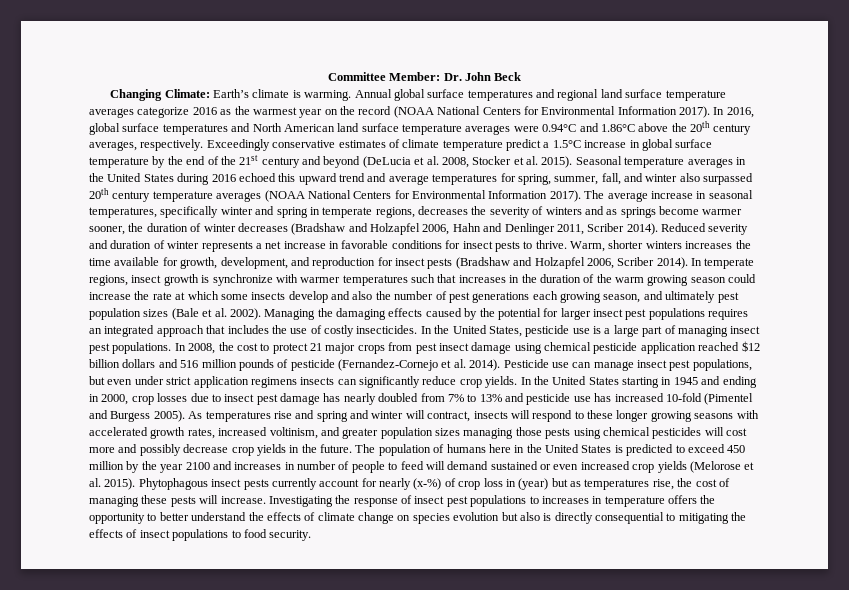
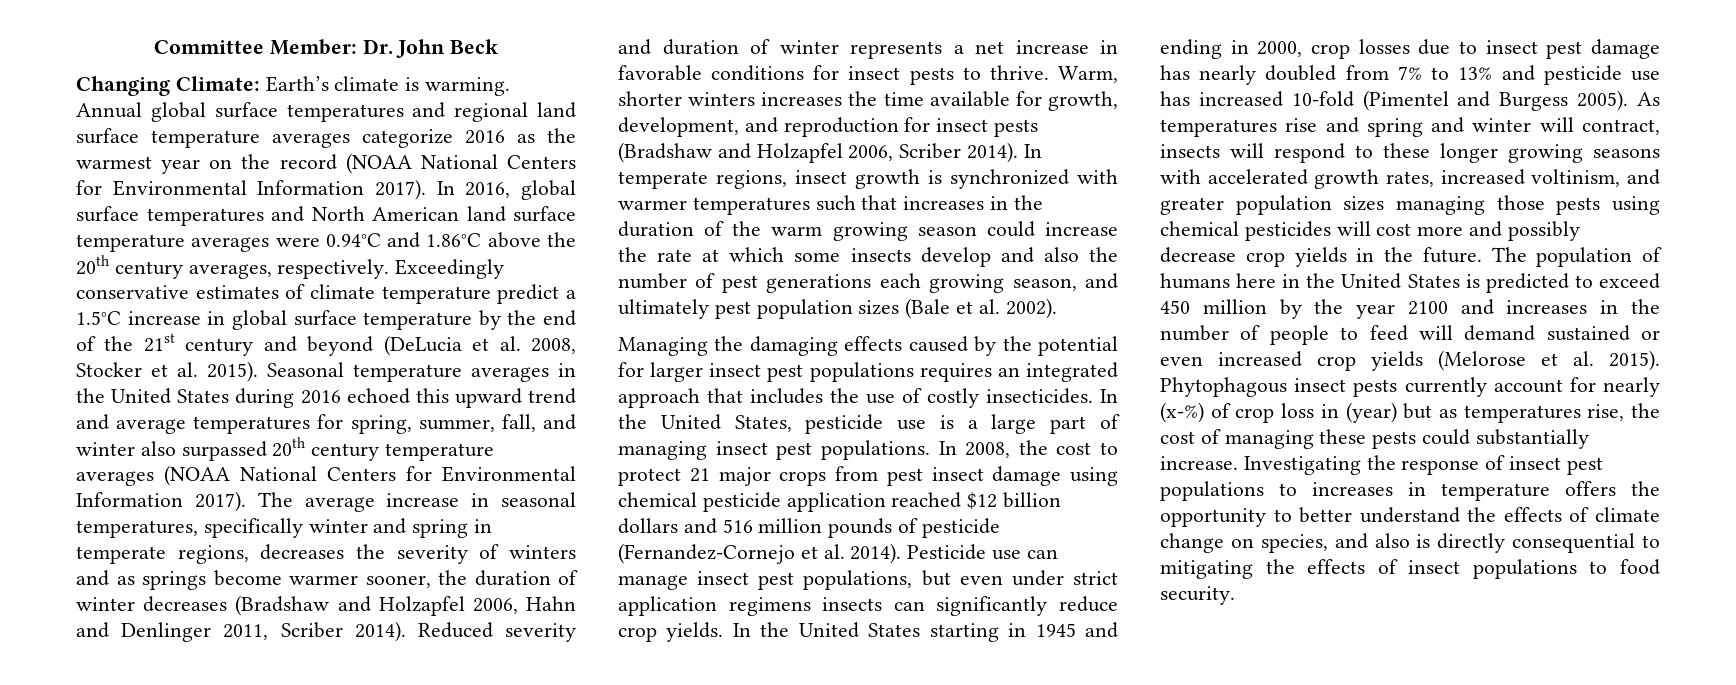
[212,274,273,286] synchronize -> [950,169,1069,189] synchronized
(261, 314) none -> (1057, 308) //
(295, 466) none -> [1631,299,1660,314] the
[199,495,219,504] will -> [1422,429,1589,449] could substantially
[412,512,518,524] species evolution but -> [1260,533,1368,553] species, and

